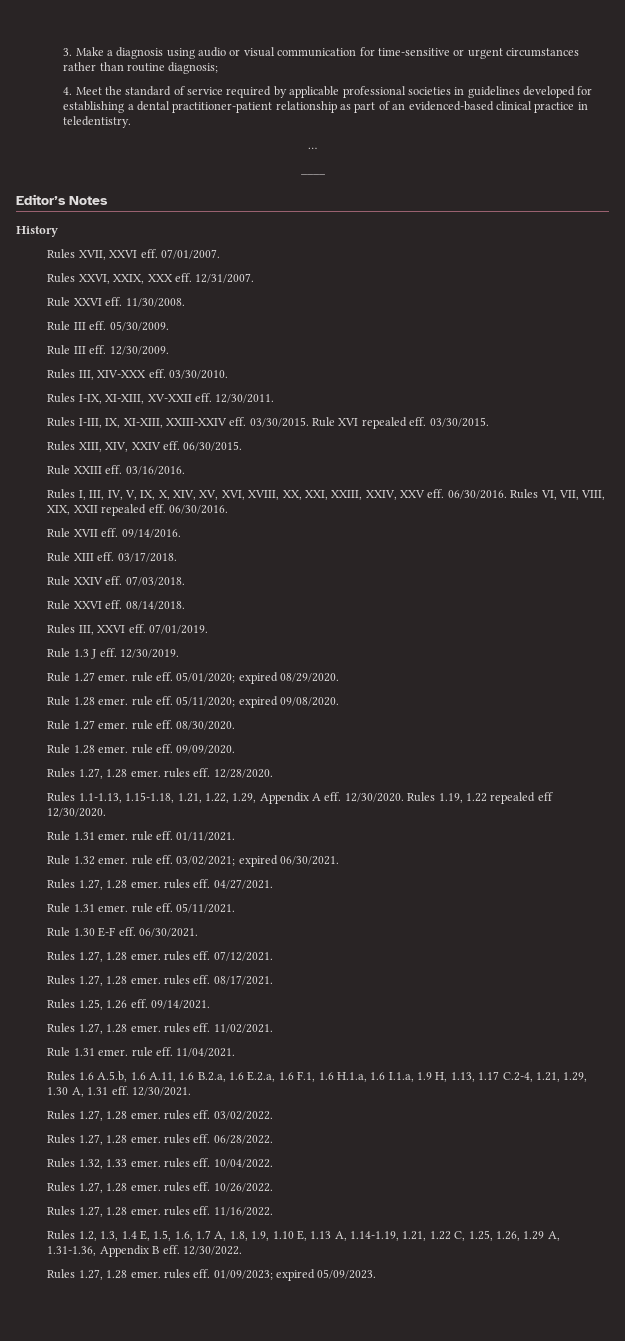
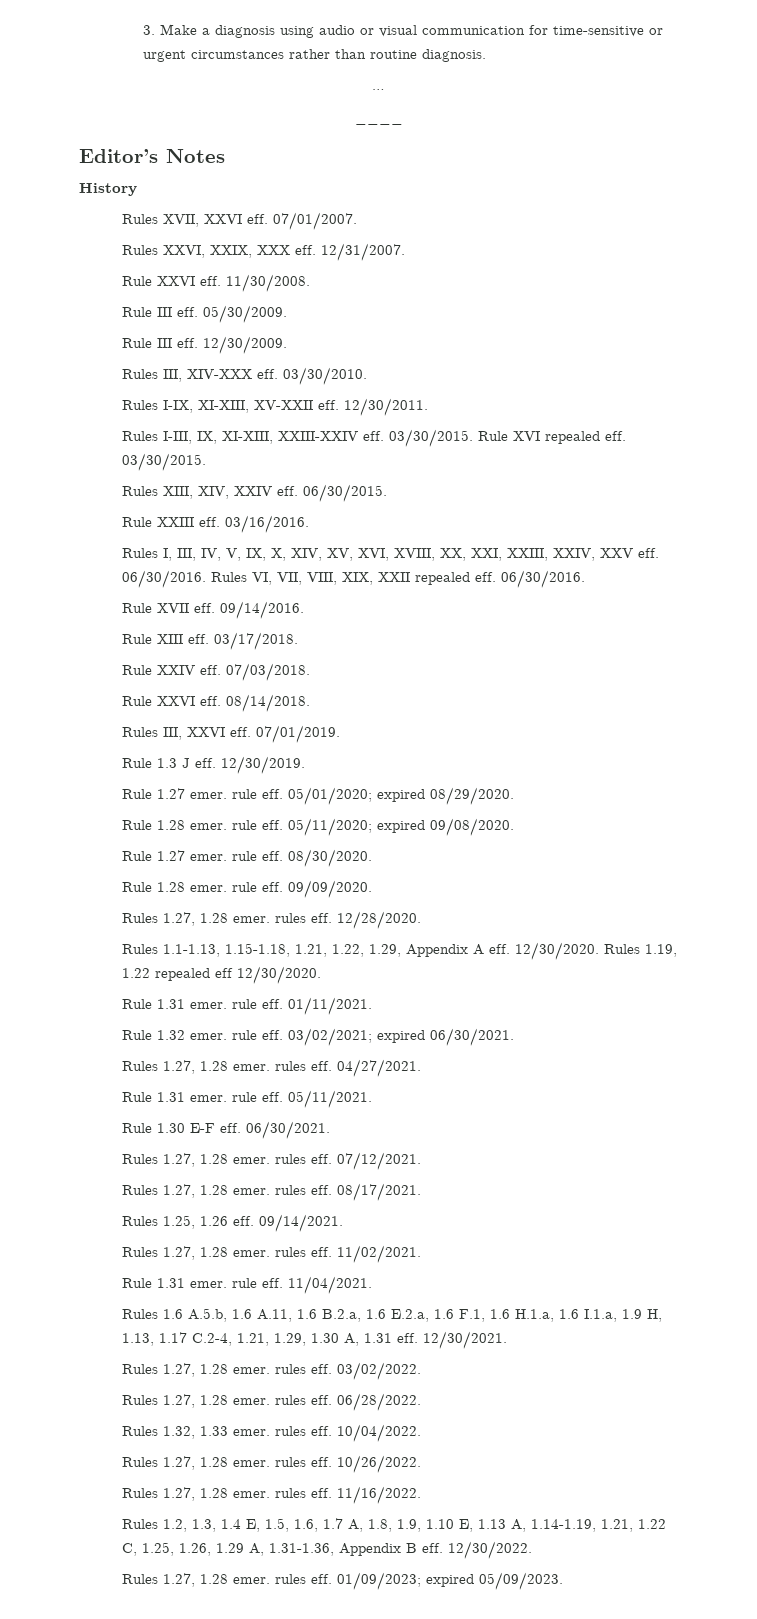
[168,62,219,74] [63,86,593,98] [63,101,588,113] [63,116,132,128] diagnosis; // 4. Meet the standard of service required by applicable professional societies in guidelines developed for establishing a dental practitioner-patient relationship as part of an evidenced-based clinical practice in teledentistry. -> [422,49,487,62] diagnosis.

